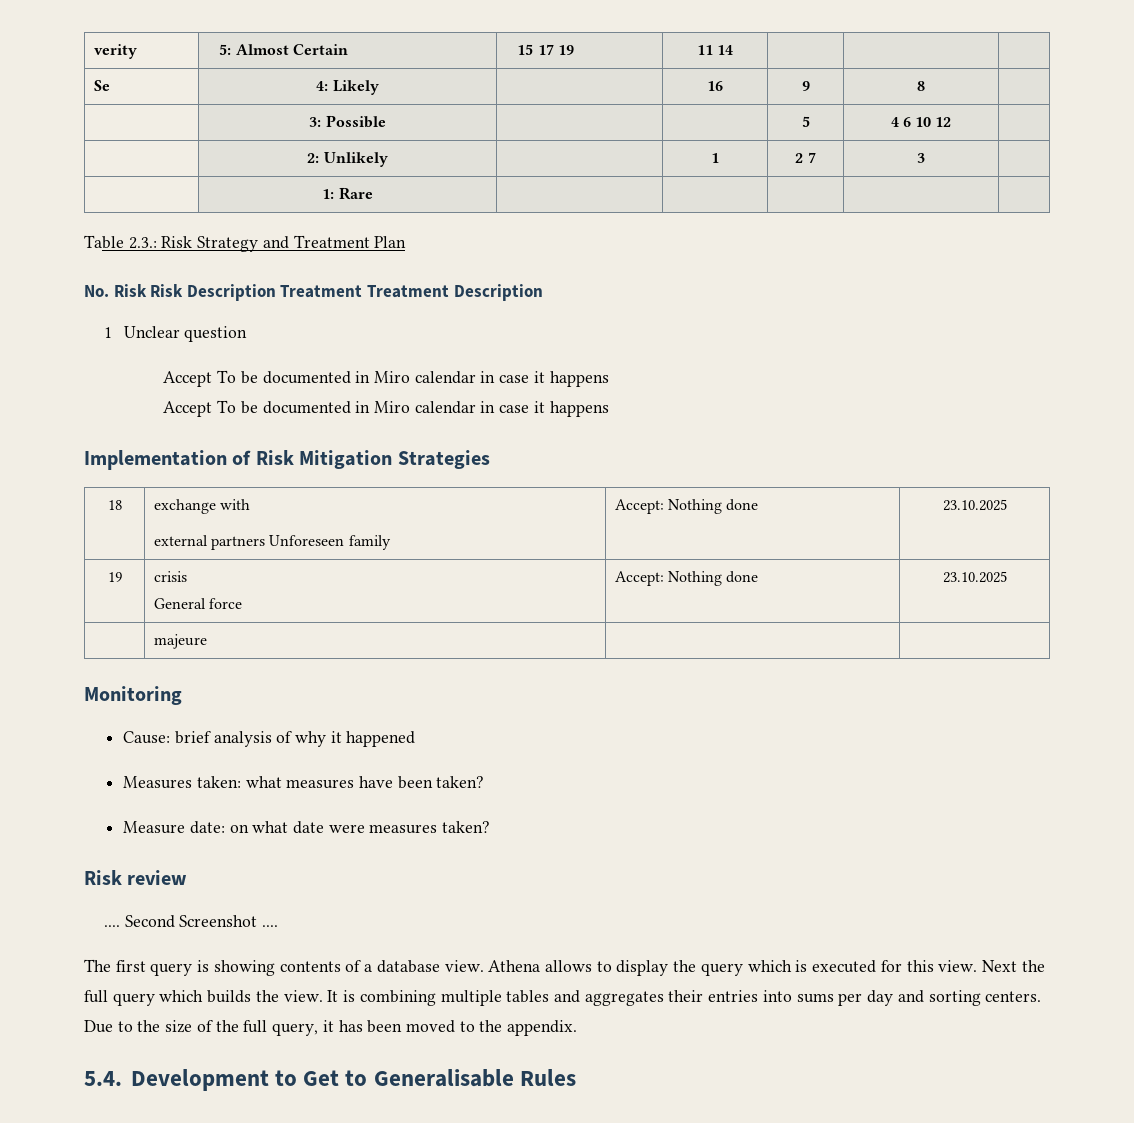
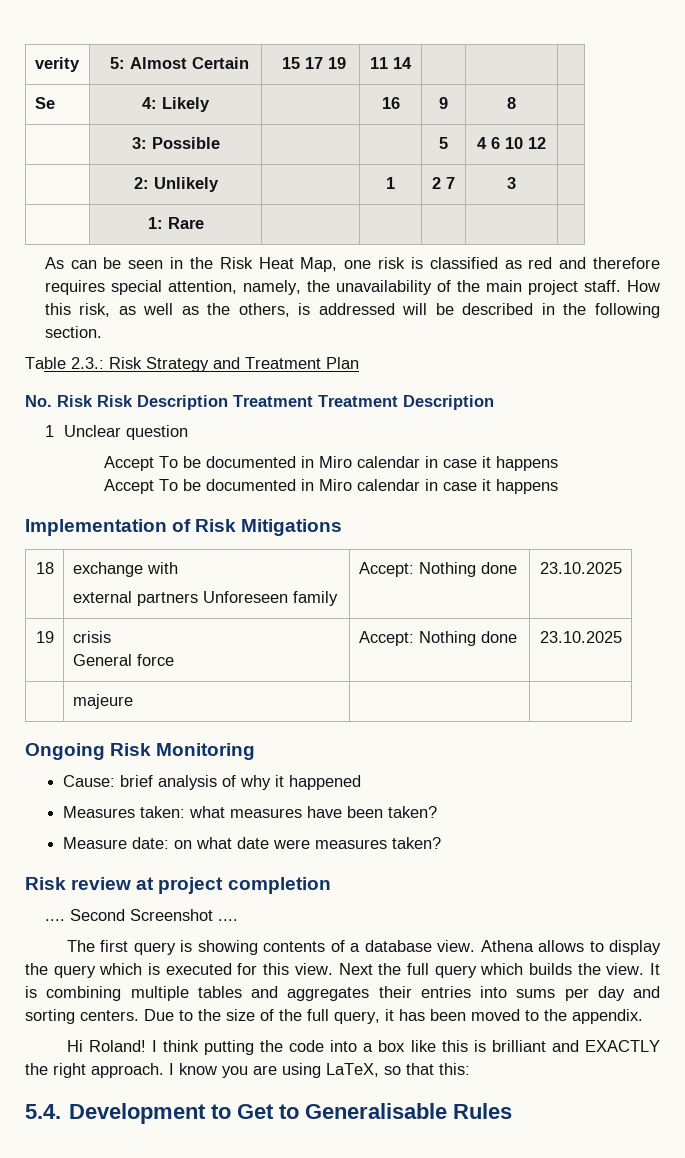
(373, 193) none -> [44,257,661,272] [44,280,660,295] [44,303,661,318] [44,326,102,338] // As can be seen in the Risk Heat Map, one risk is classified as red and therefore requires special attention, namely, the unavailability of the main project staff. How this risk, as well as the others, is addressed will be described in the following section.
[299,450,490,469] Mitigation Strategies -> [241,519,343,536] Mitigations
(207, 641) none -> [25,743,152,760] Ongoing Risk
(188, 877) none -> [136,877,331,894] at project completion
(578, 1028) none -> [66,1040,660,1055] [25,1063,470,1078] // Hi Roland! I think putting the code into a box like this is brilliant and EXACTLY the right approach. I know you are using LaTeX, so that this:

